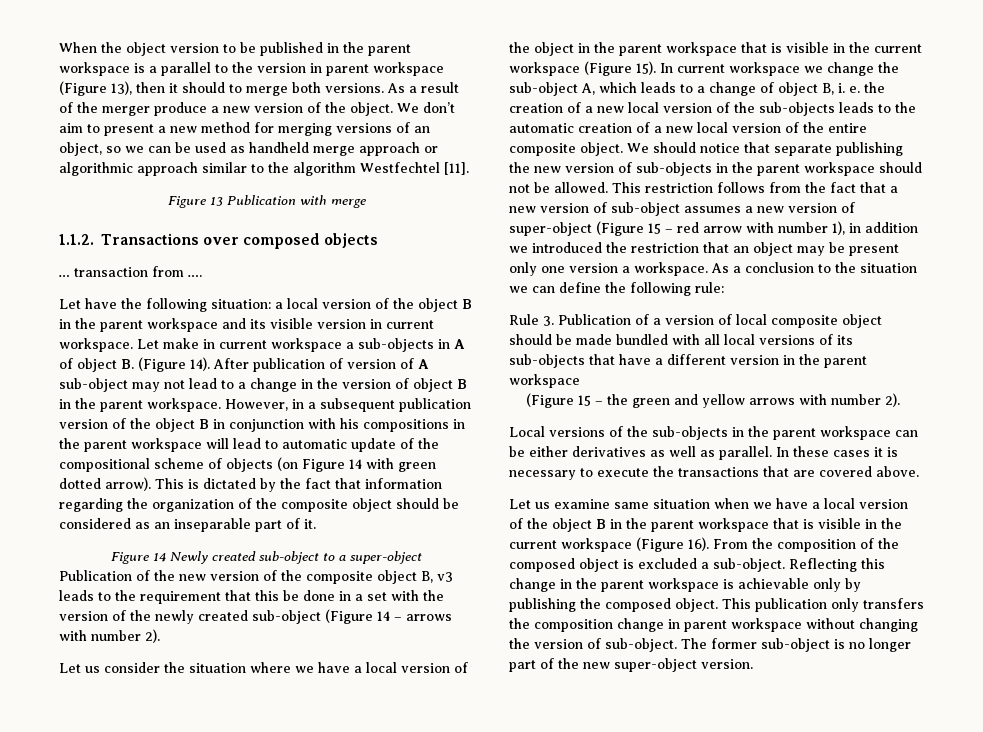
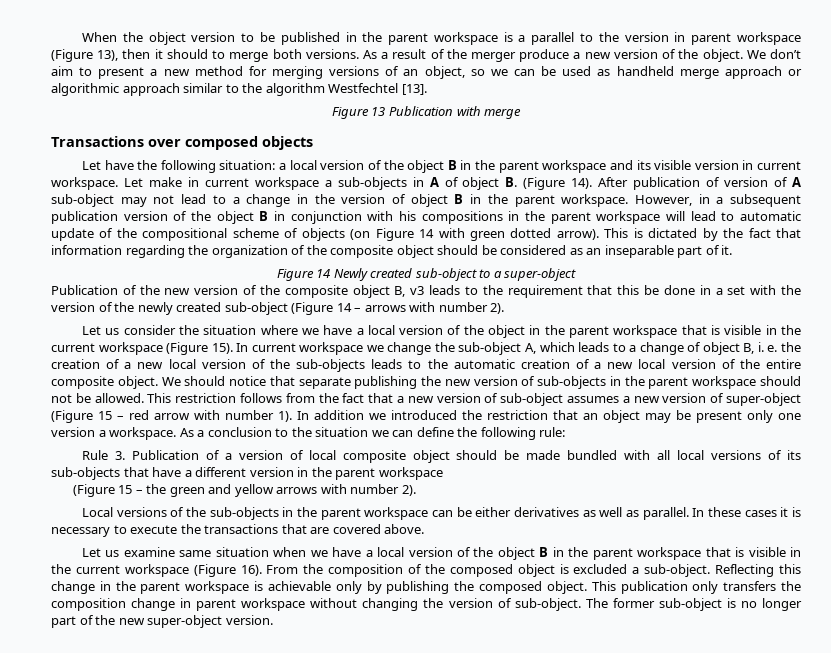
[444,162,469,175] [11]. -> [401,84,427,95] [13].
[59,234,94,245] 1.1.2. -> (522, 113) none
[59,266,202,277] // … transaction from …. -> (313, 143) none
[832,221,861,235] 1), in -> [278,411,309,422] 1). In

